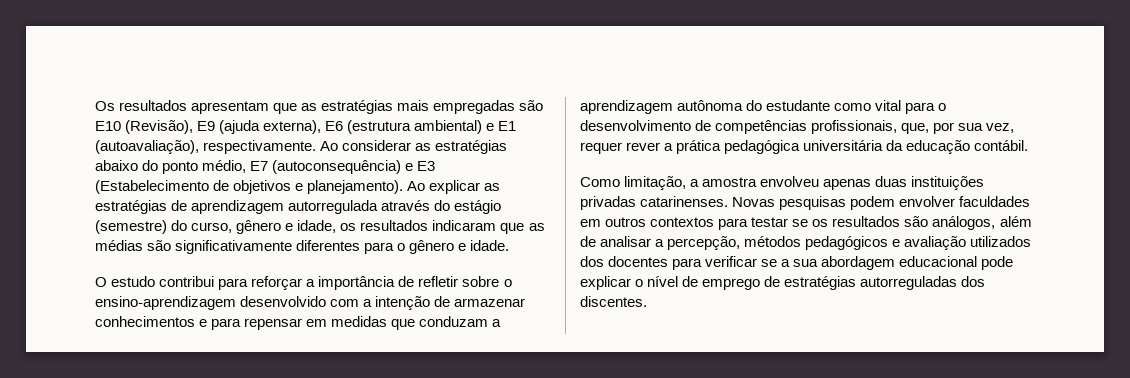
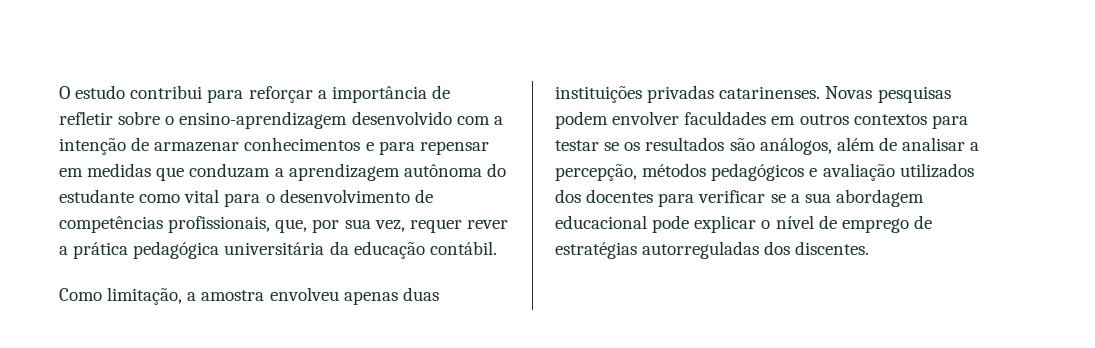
[95,100,544,114] [95,120,517,134] [95,140,508,154] [95,160,436,174] [95,180,501,194] [95,200,502,214] [95,220,545,234] [95,240,510,254] Os resultados apresentam que as estratégias mais empregadas são E10 (Revisão), E9 (ajuda externa), E6 (estrutura ambiental) e E1 (autoavaliação), respectivamente. Ao considerar as estratégias abaixo do ponto médio, E7 (autoconsequência) e E3 (Estabelecimento de objetivos e planejamento). Ao explicar as estratégias de aprendizagem autorregulada através do estágio (semestre) do curso, gênero e idade, os resultados indicaram que as médias são significativamente diferentes para o gênero e idade. // -> (59, 92) none

